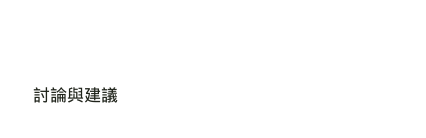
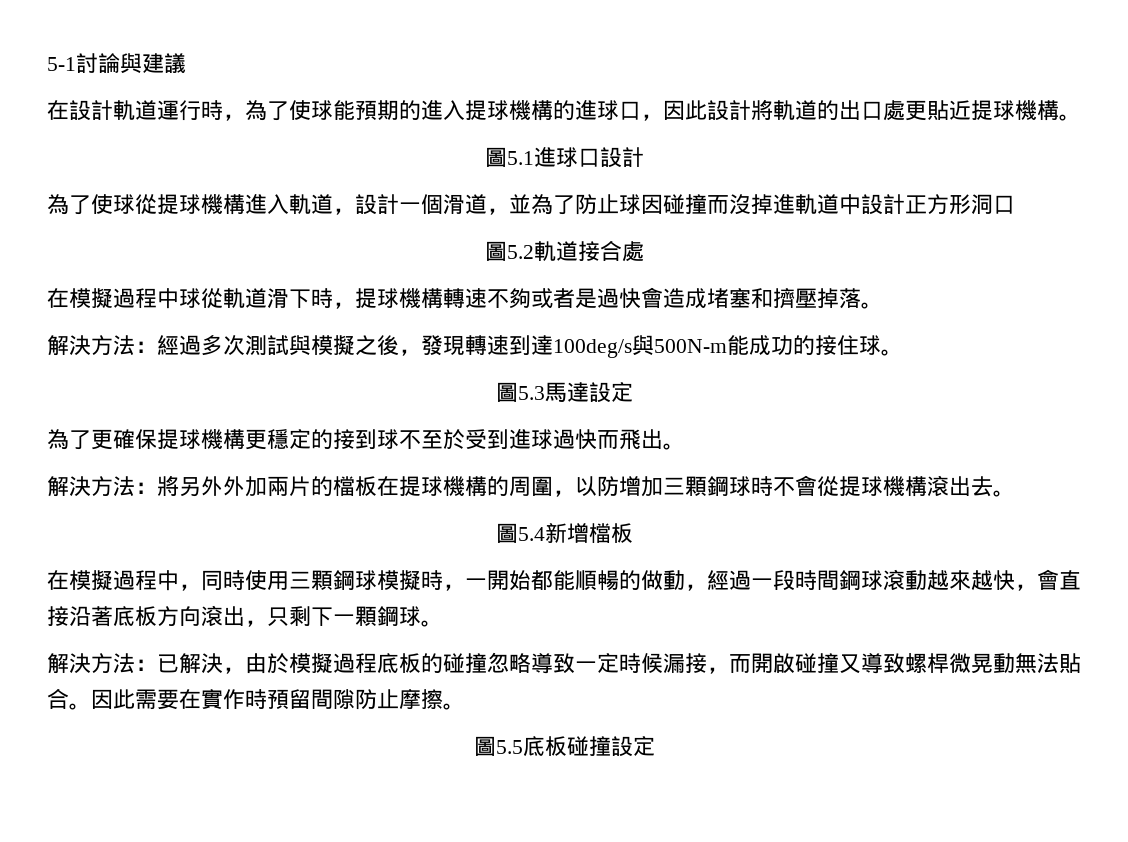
(33, 95) none -> [47,57,76,71] 5-1
(118, 95) none -> [47,99,1081,121] [484,146,644,168] [47,193,1015,215] [484,240,644,262] [47,287,883,309] [47,335,903,358] [495,382,633,403] [47,428,685,450] [47,475,1015,497] [495,523,633,543] [47,569,1081,591] [47,605,443,627] [47,652,1081,674] [47,688,465,710] [473,736,655,757] // 在設計軌道運行時，為了使球能預期的進入提球機構的進球口，因此設計將軌道的出口處更貼近提球機構。 // 圖5.1進球口設計 // 為了使球從提球機構進入軌道，設計一個滑道，並為了防止球因碰撞而沒掉進軌道中設計正方形洞口 // 圖5.2軌道接合處 // 在模擬過程中球從軌道滑下時，提球機構轉速不夠或者是過快會造成堵塞和擠壓掉落。 // 解決方法：經過多次測試與模擬之後，發現轉速到達100deg/s與500N-m能成功的接住球。 // 圖5.3馬達設定 // 為了更確保提球機構更穩定的接到球不至於受到進球過快而飛出。 // 解決方法：將另外外加兩片的檔板在提球機構的周圍，以防增加三顆鋼球時不會從提球機構滾出去。 // 圖5.4新增檔板 // 在模擬過程中，同時使用三顆鋼球模擬時，一開始都能順暢的做動，經過一段時間鋼球滾動越來越快，會直接沿著底板方向滾出，只剩下一顆鋼球。 // 解決方法：已解決，由於模擬過程底板的碰撞忽略導致一定時候漏接，而開啟碰撞又導致螺桿微晃動無法貼合。因此需要在實作時預留間隙防止摩擦。 // 圖5.5底板碰撞設定

